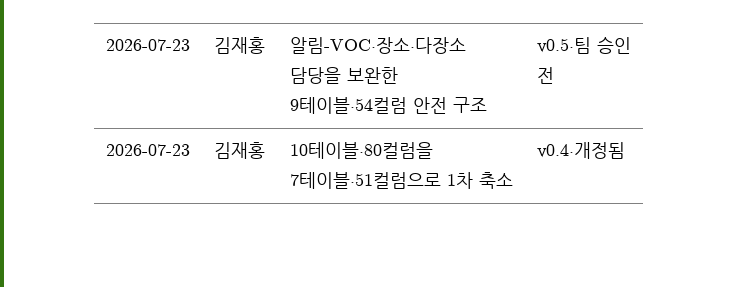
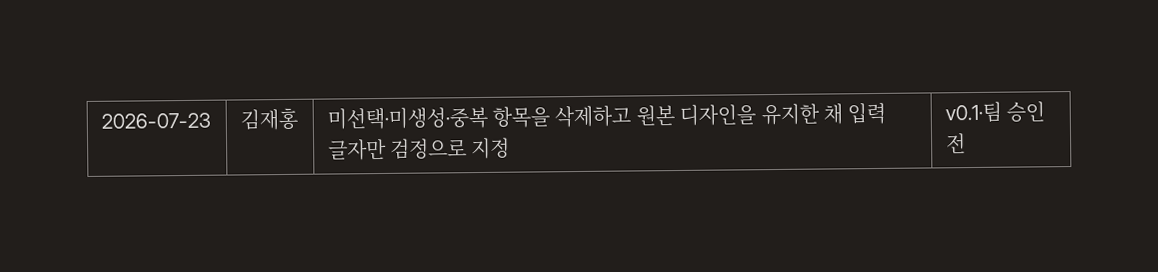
[105,39,190,51] [213,37,265,54] [289,37,466,54] [289,67,398,84] [289,97,487,114] [536,36,631,54] [536,67,554,84] [105,144,190,156] [213,142,265,159] [289,142,433,159] [289,172,513,189] [536,142,625,159] 2026-07-23 | 김재홍 | 알림-VOC·장소·다장소 담당을 보완한 9테이블·54컬럼 안전 구조 | v0.5·팀 승인 전 // 2026-07-23 | 김재홍 | 10테이블·80컬럼을 7테이블·51컬럼으로 1차 축소 | v0.4·개정됨 -> [100,112,211,129] [239,107,298,131] [326,102,887,130] [327,137,511,161] [944,101,1045,123] [944,133,966,154] 2026-07-23 | 김재홍 | 미선택·미생성·중복 항목을 삭제하고 원본 디자인을 유지한 채 입력 글자만 검정으로 지정 | v0.1·팀 승인 전

